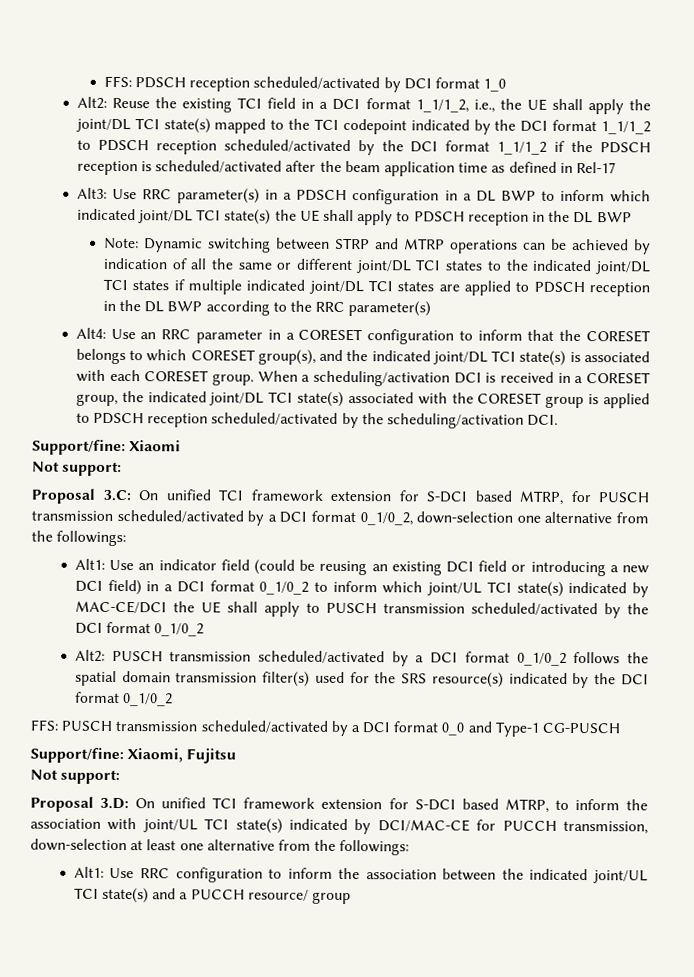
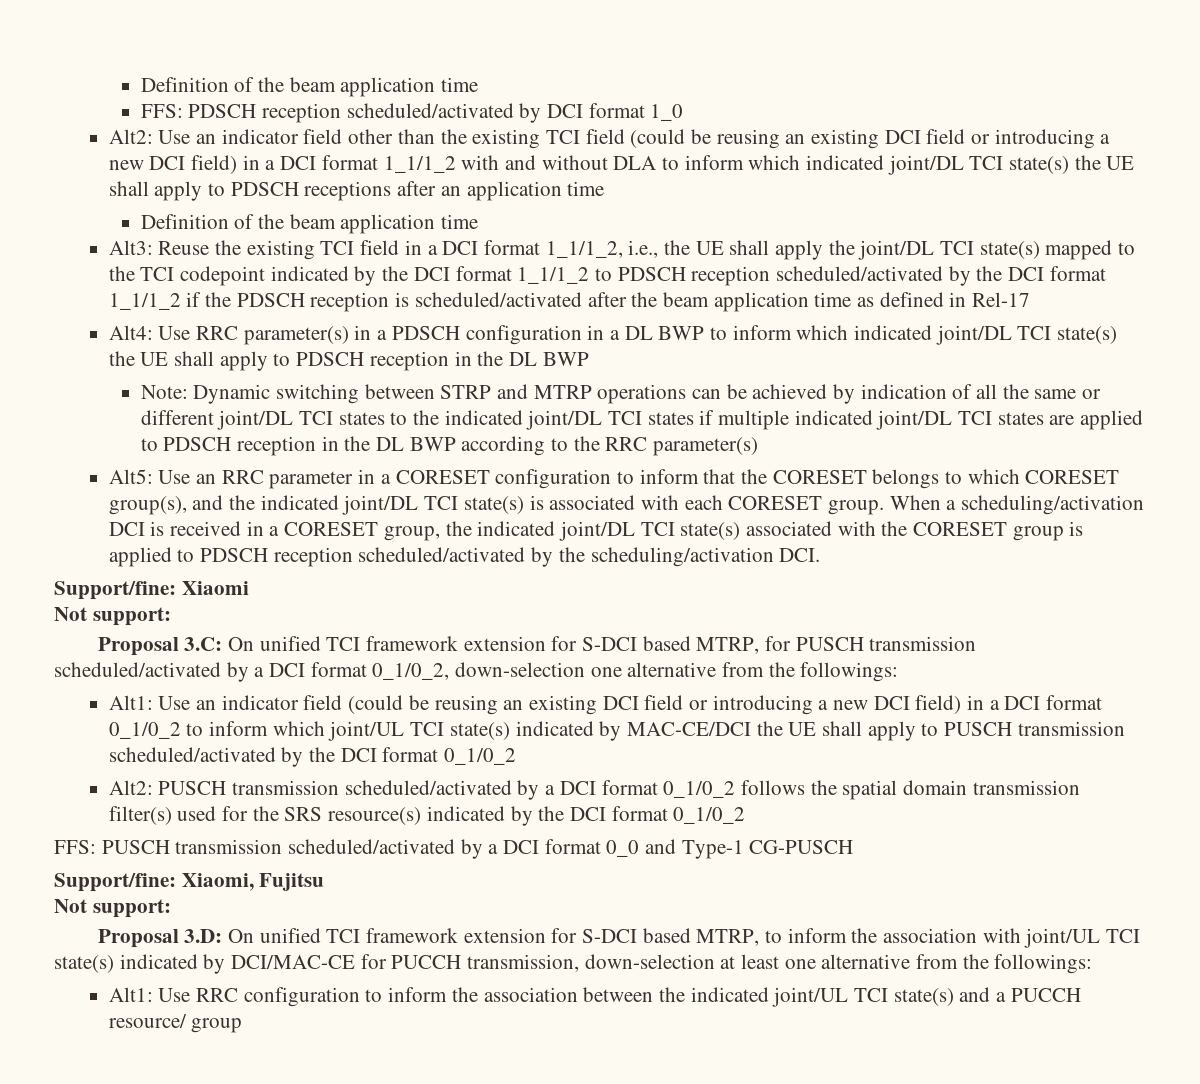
(103, 81) none -> [140,77,478,97] Definition of the beam application time //
(107, 102) none -> [158,129,1111,149] [108,155,1135,175] [108,181,605,201] [140,214,478,234] [108,240,153,255] Use an indicator field other than the existing TCI field (could be reusing an existing DCI field or introducing a new DCI field) in a DCI format 1_1/1_2 with and without DLA to inform which indicated joint/DL TCI state(s) the UE shall apply to PDSCH receptions after an application time // Definition of the beam application time // Alt3:
[76,187,107,199] Alt3: -> [108,325,153,340] Alt4:
[75,327,106,339] Alt4: -> [108,469,153,484] Alt5:

